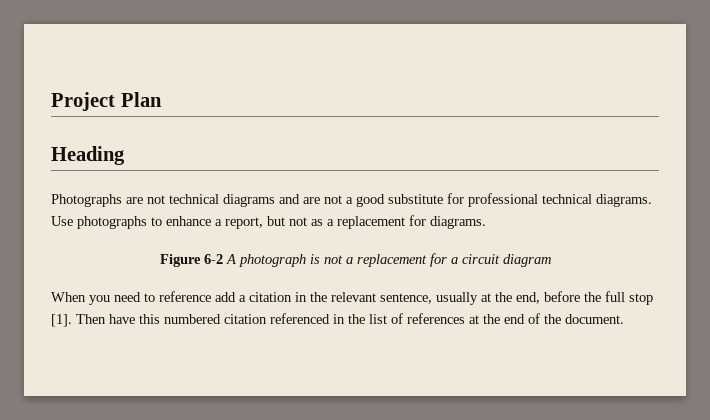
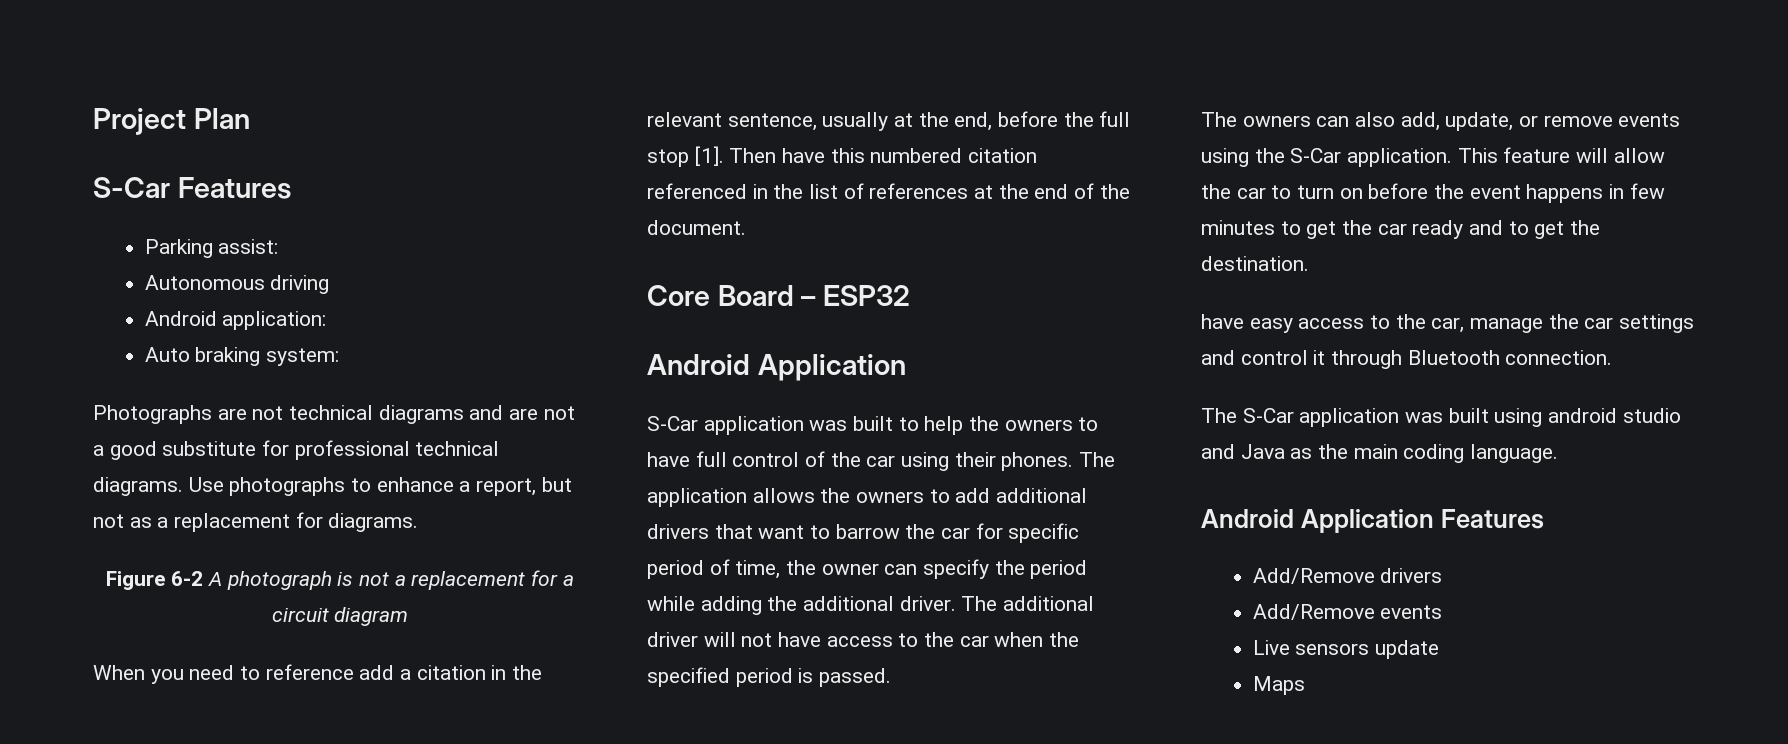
[51,146,125,165] Heading -> [93,177,291,199] [144,239,279,258] [144,275,330,294] [144,311,327,330] [144,347,340,366] S-Car Features // Parking assist: // Autonomous driving // Android application: // Auto braking system:
(624, 319) none -> [647,285,911,306] [647,354,906,381] [647,416,1099,435] [647,451,1116,471] [647,488,1088,507] [647,523,1080,543] [647,559,1088,579] [647,596,1095,615] [647,632,1080,647] [647,667,892,687] [1201,112,1681,131] [1201,147,1665,167] [1201,183,1665,203] [1201,220,1601,239] [1201,256,1309,271] [1201,314,1695,333] [1201,350,1613,369] [1201,408,1681,427] [1201,444,1559,463] [1201,509,1544,533] [1252,568,1443,584] [1252,604,1443,620] [1252,640,1440,659] [1252,676,1305,695] // Core Board – ESP32 // Android Application // S-Car application was built to help the owners to have full control of the car using their phones. The application allows the owners to add additional drivers that want to barrow the car for specific period of time, the owner can specify the period while adding the additional driver. The additional driver will not have access to the car when the specified period is passed. // The owners can also add, update, or remove events using the S-Car application. This feature will allow the car to turn on before the event happens in few minutes to get the car ready and to get the destination. // have easy access to the car, manage the car settings and control it through Bluetooth connection. // The S-Car application was built using android studio and Java as the main coding language. // Android Application Features // Add/Remove drivers // Add/Remove events // Live sensors update // Maps

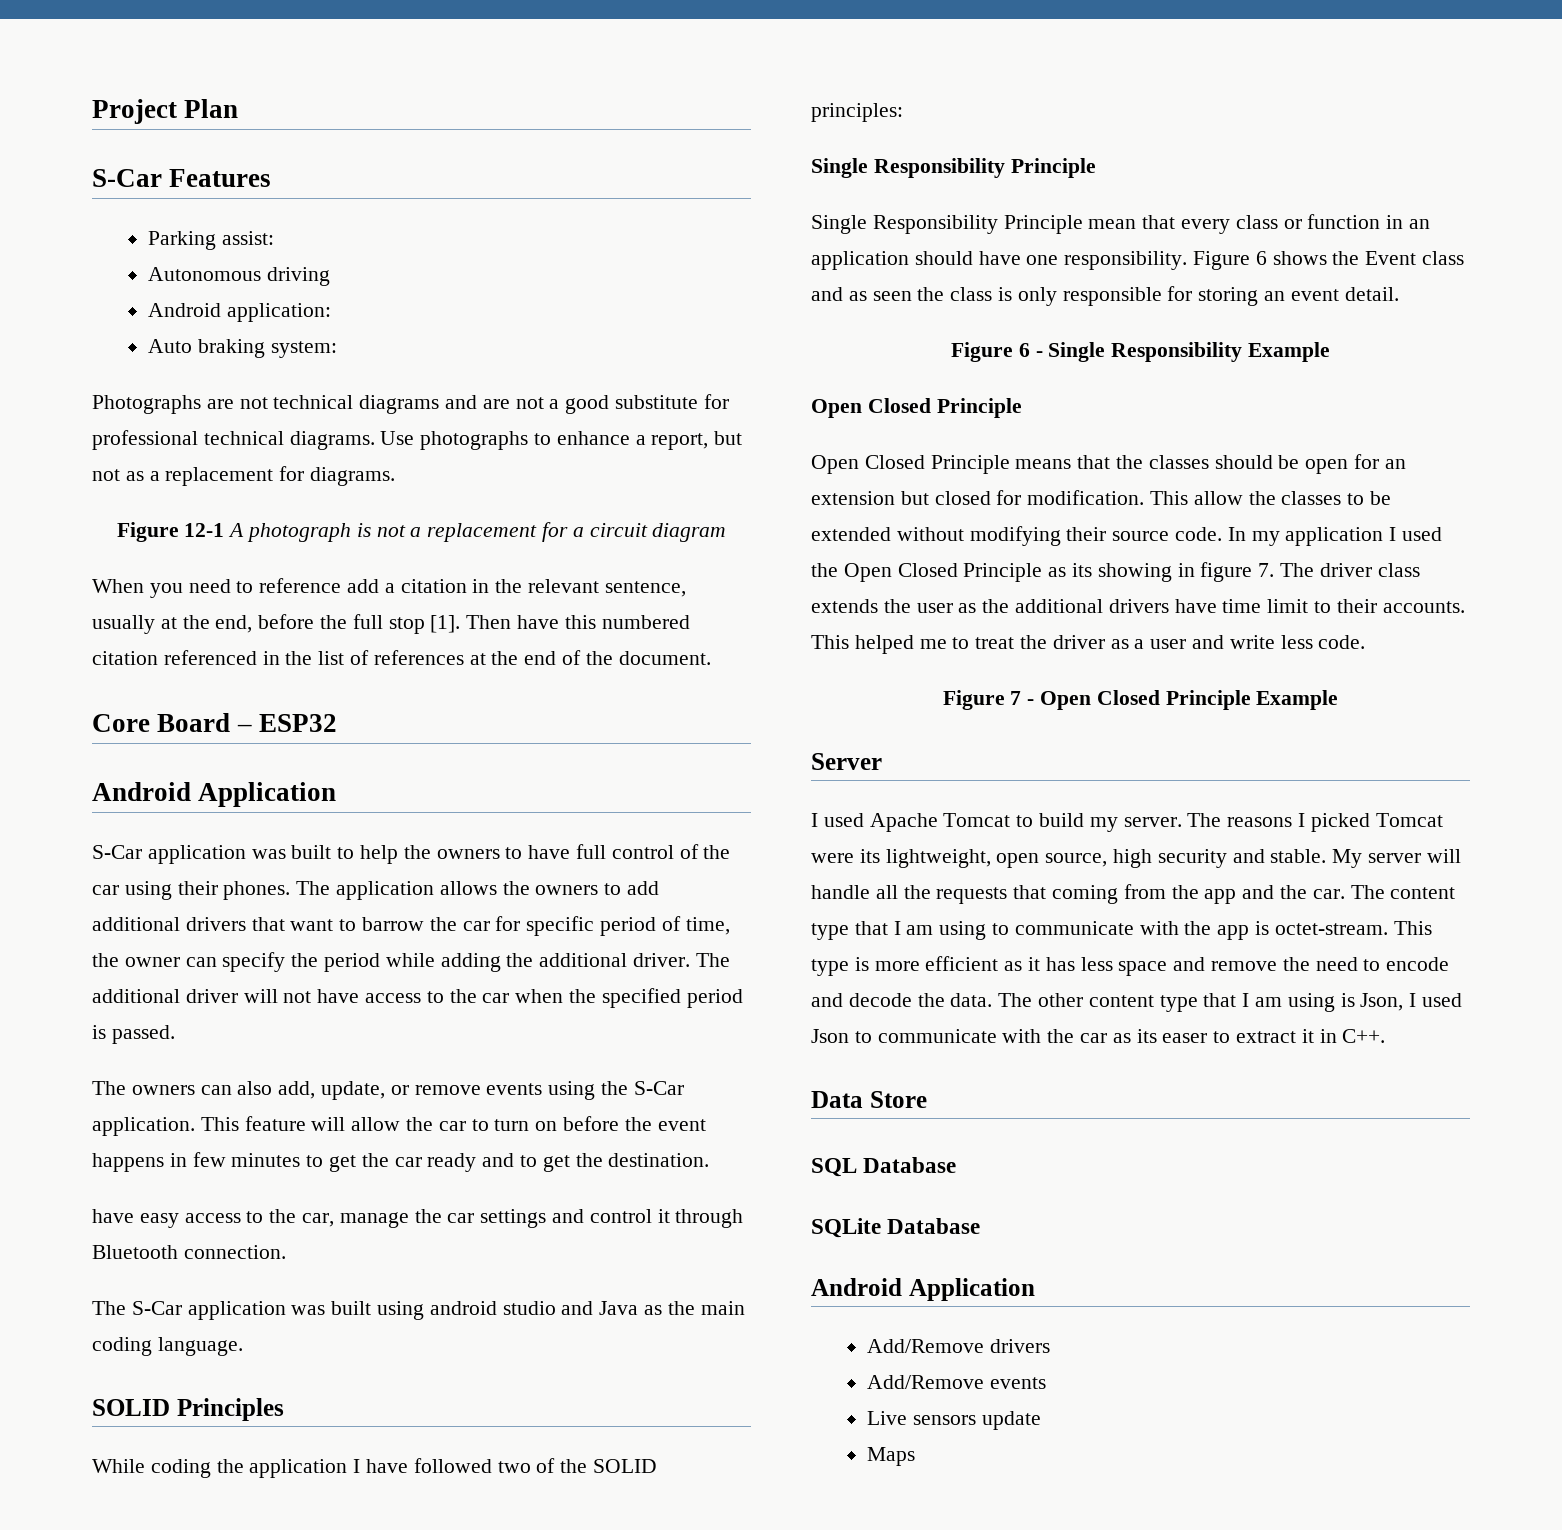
[171,571,204,586] 6-2 -> [184,523,225,537] 12-1
[1201,509,1544,533] // Android Application Features -> [92,1398,284,1421] [92,1458,658,1478] [811,103,903,122] [811,158,1096,178] [811,214,1431,234] [811,251,1465,270] [811,286,1399,306] [950,342,1331,362] [811,398,1022,418] [811,454,1406,474] [811,490,1392,505] [811,526,1443,546] [811,562,1420,582] [811,599,1465,613] [811,635,1366,654] [942,690,1339,710] [811,753,882,770] [811,813,1443,832] [811,849,1461,868] [811,884,1456,904] [811,921,1432,940] [811,956,1450,976] [811,993,1463,1012] [811,1029,1386,1043] [811,1091,927,1108] [811,1157,957,1177] [811,1218,981,1238] [811,1278,1035,1301] // SOLID Principles // While coding the application I have followed two of the SOLID principles: // Single Responsibility Principle // Single Responsibility Principle mean that every class or function in an application should have one responsibility. Figure 6 shows the Event class and as seen the class is only responsible for storing an event detail. // Figure 6 - Single Responsibility Example // Open Closed Principle // Open Closed Principle means that the classes should be open for an extension but closed for modification. This allow the classes to be extended without modifying their source code. In my application I used the Open Closed Principle as its showing in figure 7. The driver class extends the user as the additional drivers have time limit to their accounts. This helped me to treat the driver as a user and write less code. // Figure 7 - Open Closed Principle Example // Server // I used Apache Tomcat to build my server. The reasons I picked Tomcat were its lightweight, open source, high security and stable. My server will handle all the requests that coming from the app and the car. The content type that I am using to communicate with the app is octet-stream. This type is more efficient as it has less space and remove the need to encode and decode the data. The other content type that I am using is Json, I used Json to communicate with the car as its easer to extract it in C++. // Data Store // SQL Database // SQLite Database // Android Application

